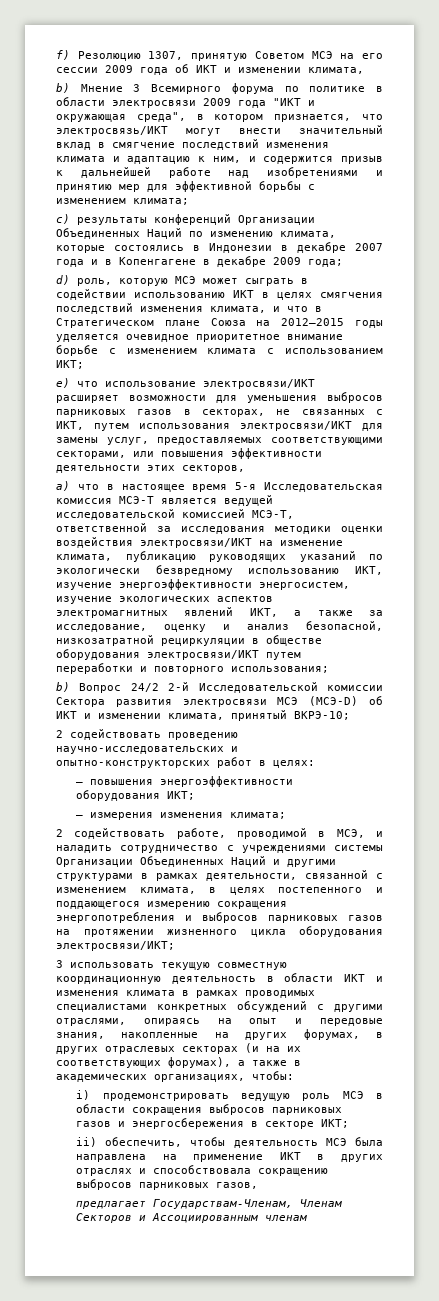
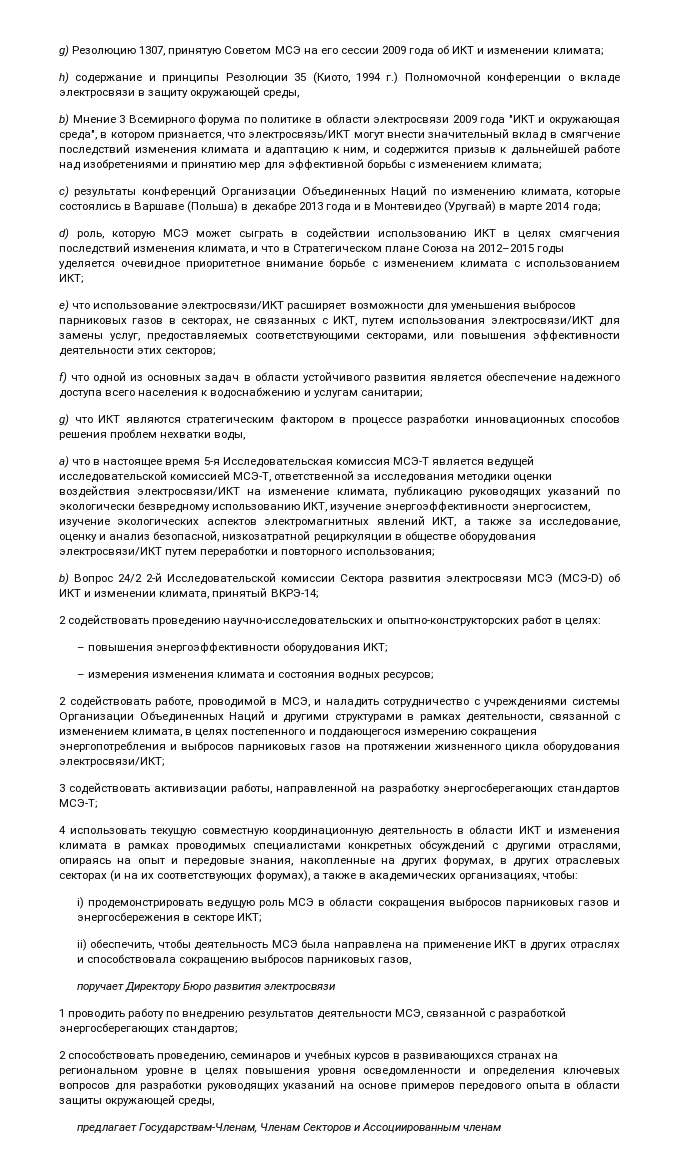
[56,50,70,60] f) -> [59,45,69,57] g)
[308,67,364,74] климата, -> [552,48,604,56] [59,72,621,84] [59,87,300,99] климата; // h) содержание и принципы Резолюции 35 (Киото, 1994 г.) Полномочной конференции о вкладе электросвязи в защиту окружающей среды,
[209,242,383,253] Индонезии в декабре 2007 -> [134,201,323,213] Варшаве (Польша) в декабре 2013
[119,256,301,267] Копенгагене в декабре 2009 -> [374,201,571,213] Монтевидео (Уругвай) в марте 2014
[182,465,245,473] секторов, -> [165,348,217,356] [59,372,620,384] [59,387,423,399] [59,414,620,426] [59,429,246,441] секторов; // f) что одной из основных задач в области устойчивого развития является обеспечение надежного доступа всего населения к водоснабжению и услугам санитарии; // g) что ИКТ являются стратегическим фактором в процессе разработки инновационных способов решения проблем нехватки воды,
[294,711,350,720] ВКРЭ-10; -> [270,589,319,599] ВКРЭ-14;
[230,812,287,819] климата; -> [216,672,435,681] климата и состояния водных ресурсов;
(63, 964) none -> [69,783,620,795] [59,799,98,809] [59,826,66,834] содействовать активизации работы, направленной на разработку энергосберегающих стандартов МСЭ-Т; // 4
(259, 1185) none -> [76,982,337,993] [59,1008,567,1020] [59,1023,239,1035] [59,1050,559,1062] [59,1068,620,1077] [59,1080,620,1092] [59,1095,215,1107] // поручает Директору Бюро развития электросвязи // 1 проводить работу по внедрению результатов деятельности МСЭ, связанной с разработкой энергосберегающих стандартов; // 2 способствовать проведению, семинаров и учебных курсов в развивающихся странах на региональном уровне в целях повышения уровня осведомленности и определения ключевых вопросов для разработки руководящих указаний на основе примеров передового опыта в области защиты окружающей среды,

